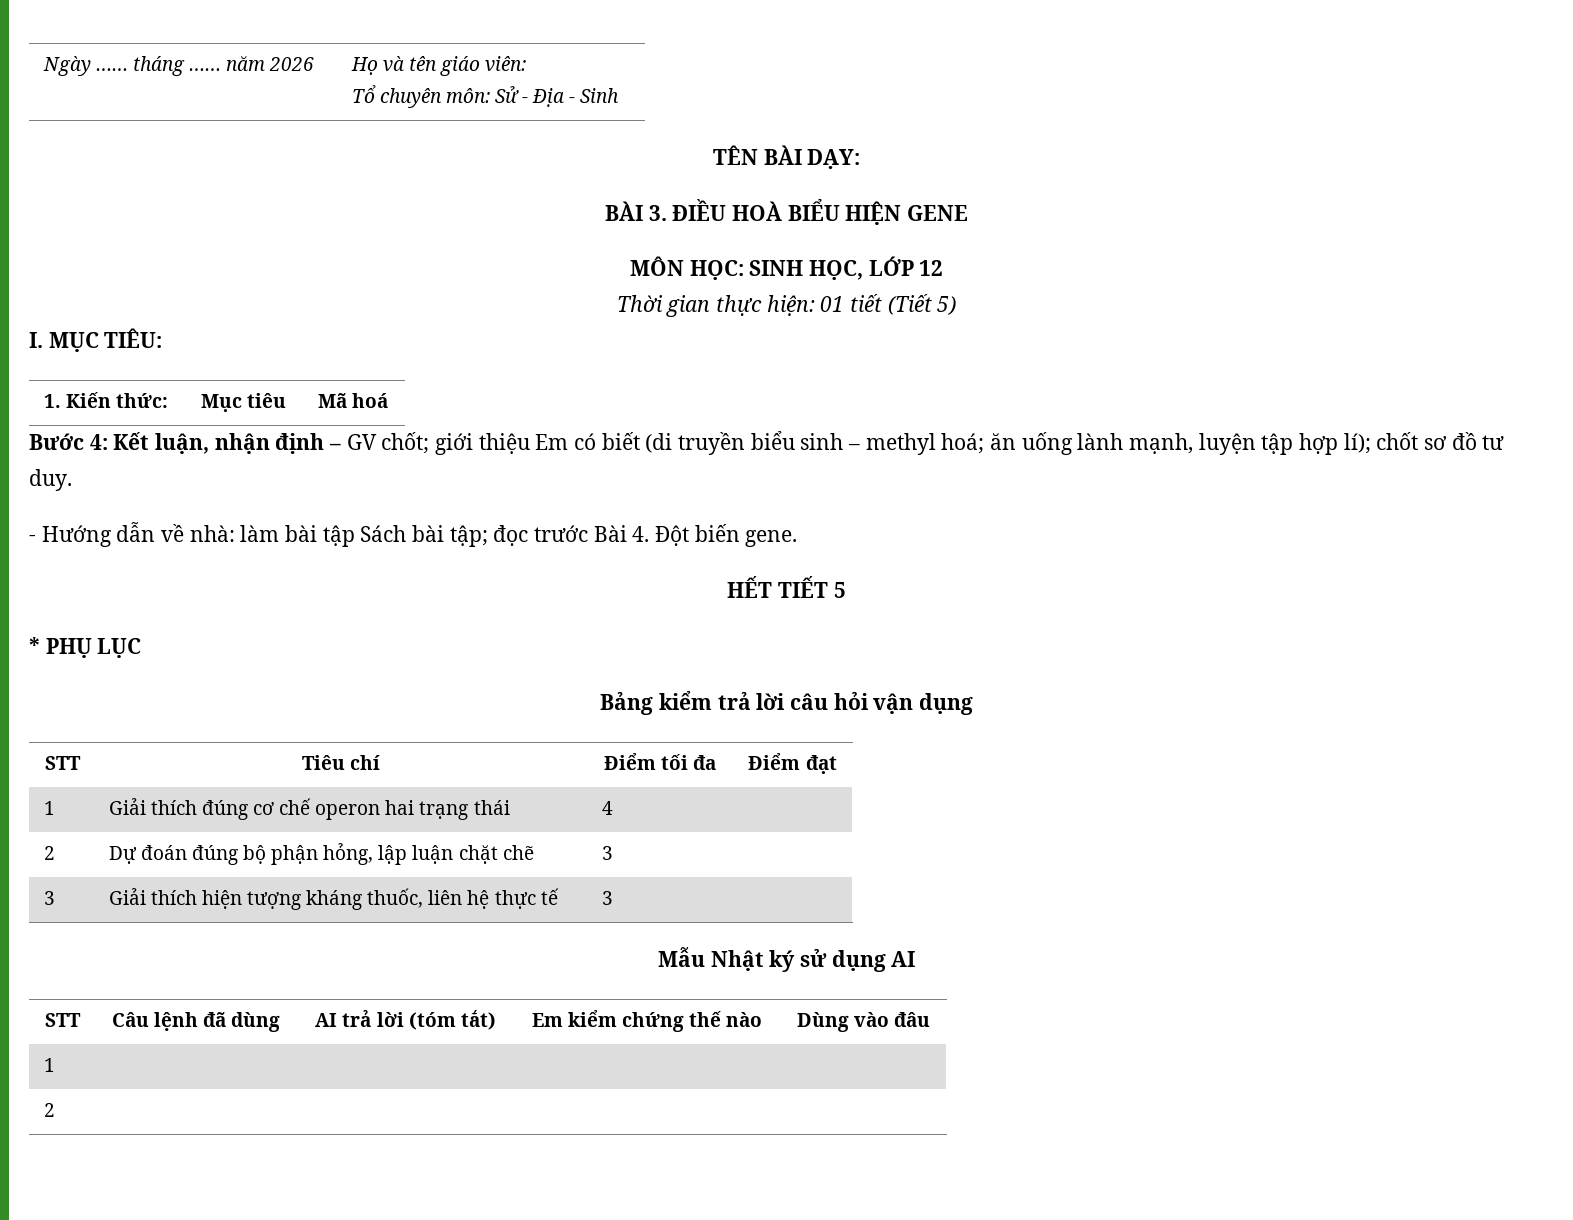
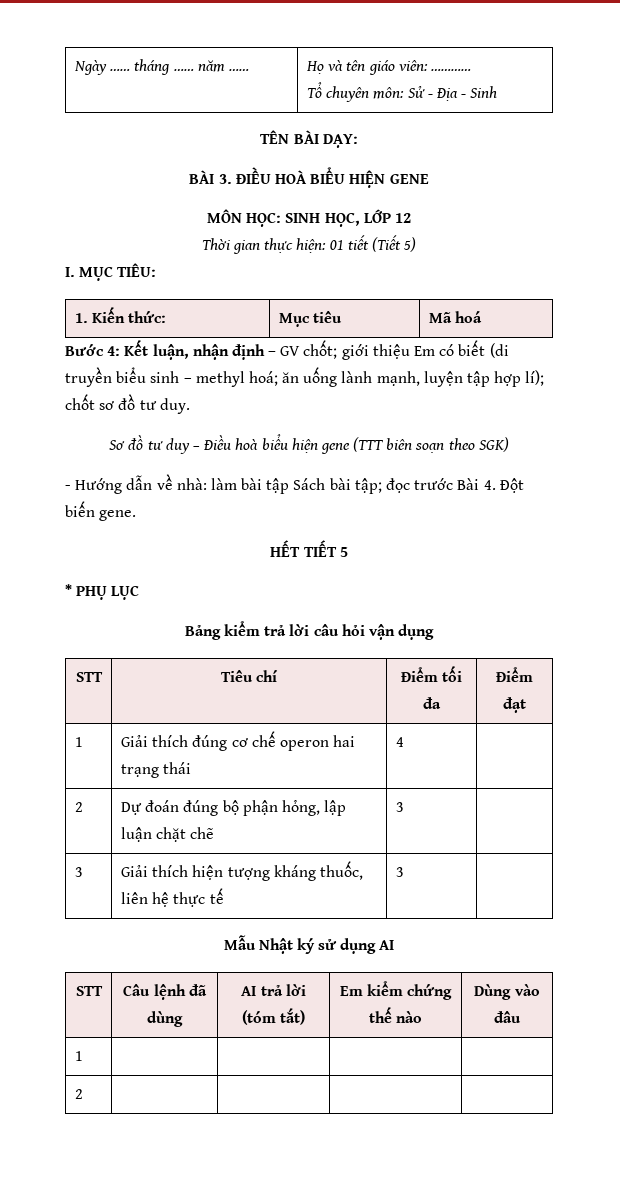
[269,57,315,71] 2026 -> [228,69,249,71] ……
(527, 63) none -> [430,69,471,71] …………
(72, 480) none -> [109,434,509,454] // Sơ đồ tư duy – Điều hoà biểu hiện gene (TTT biên soạn theo SGK)

